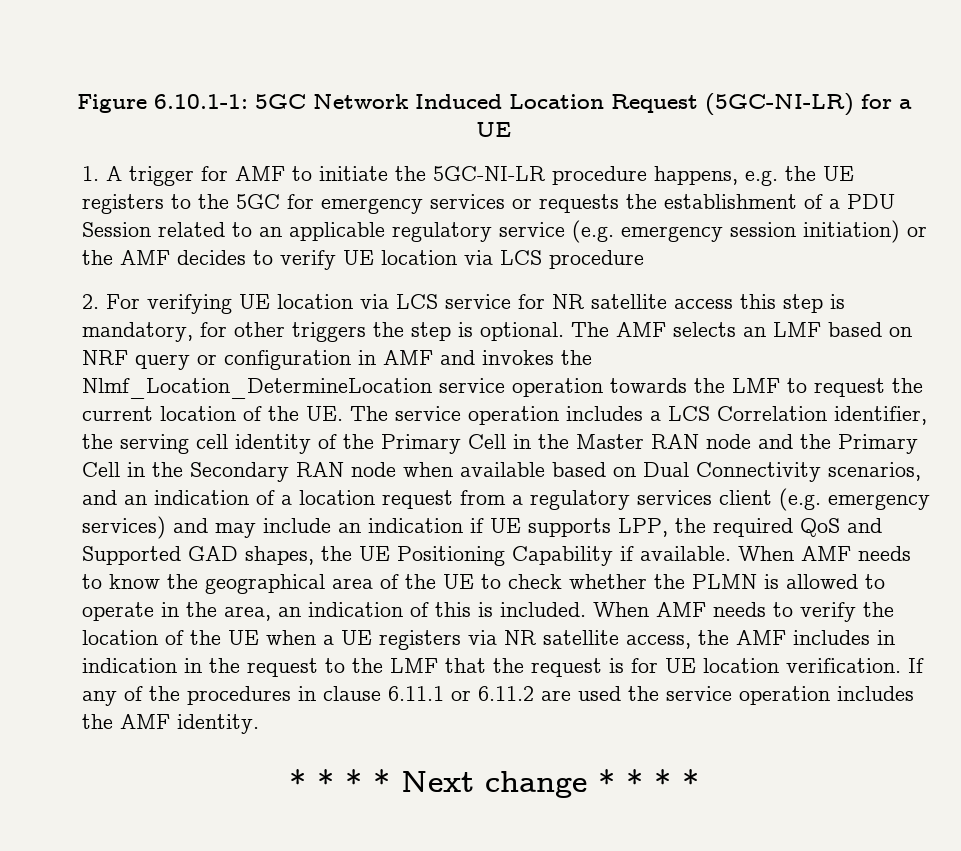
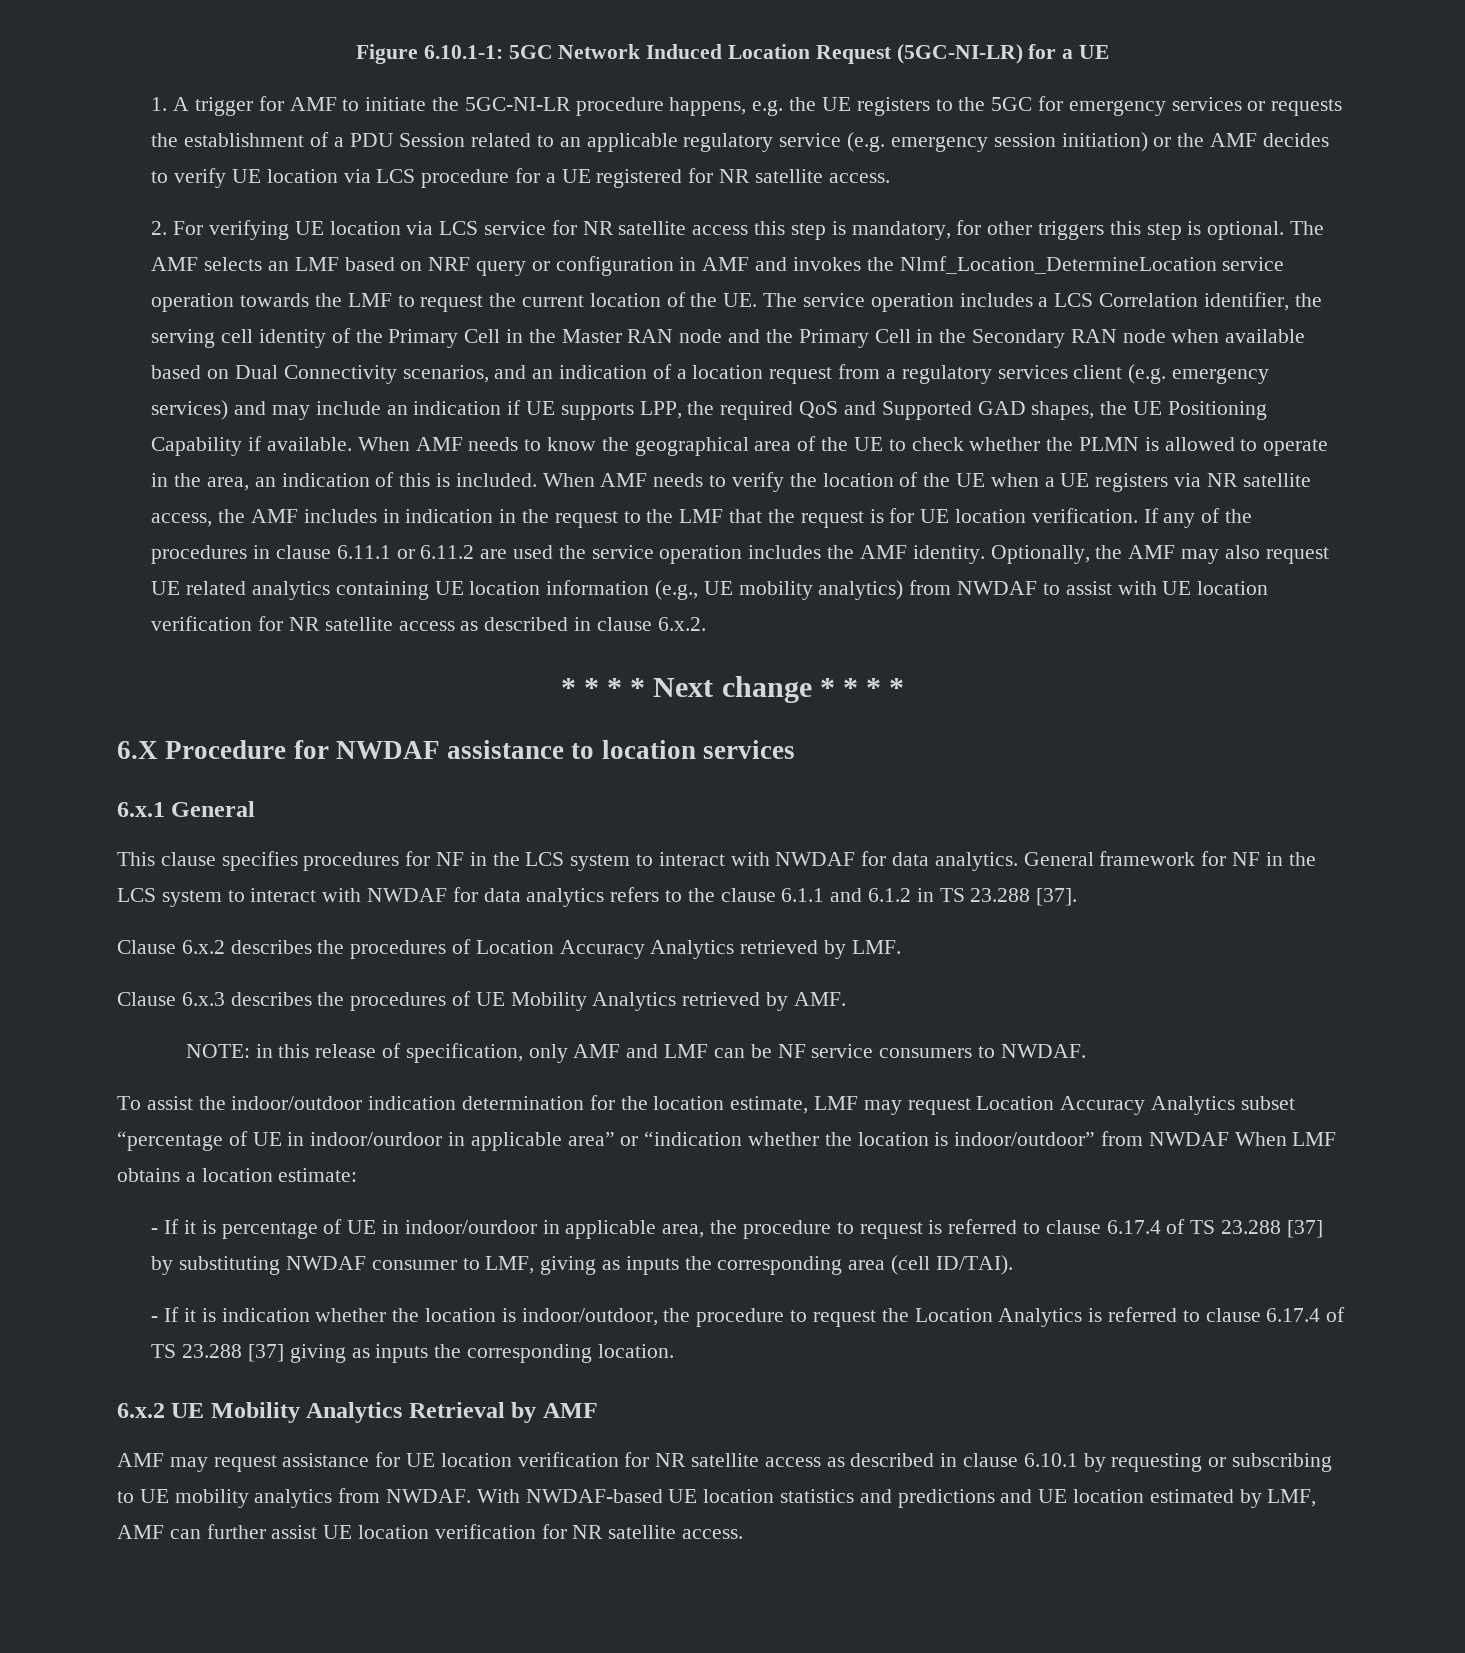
(644, 259) none -> [515,168,890,188] for a UE registered for NR satellite access.
[372,322,404,337] the -> [1109,221,1141,235] this
(259, 724) none -> [990,545,1329,564] [151,580,1269,600] [151,616,706,631] Optionally, the AMF may also request UE related analytics containing UE location information (e.g., UE mobility analytics) from NWDAF to assist with UE location verification for NR satellite access as described in clause 6.x.2.
(699, 780) none -> [117,740,796,759] [117,801,256,817] [117,851,1316,871] [117,887,1078,907] [117,939,901,959] [117,991,846,1011] [185,1043,1086,1063] [117,1095,1295,1115] [117,1131,1337,1151] [117,1168,358,1182] [151,1219,1323,1239] [151,1255,1013,1275] [151,1307,1346,1327] [151,1344,674,1363] [117,1402,598,1423] [117,1452,1333,1472] [117,1488,1317,1508] [117,1524,744,1539] // 6.X Procedure for NWDAF assistance to location services // 6.x.1 General // This clause specifies procedures for NF in the LCS system to interact with NWDAF for data analytics. General framework for NF in the LCS system to interact with NWDAF for data analytics refers to the clause 6.1.1 and 6.1.2 in TS 23.288 [37]. // Clause 6.x.2 describes the procedures of Location Accuracy Analytics retrieved by LMF. // Clause 6.x.3 describes the procedures of UE Mobility Analytics retrieved by AMF. // NOTE: in this release of specification, only AMF and LMF can be NF service consumers to NWDAF. // To assist the indoor/outdoor indication determination for the location estimate, LMF may request Location Accuracy Analytics subset “percentage of UE in indoor/ourdoor in applicable area” or “indication whether the location is indoor/outdoor” from NWDAF When LMF obtains a location estimate: // - If it is percentage of UE in indoor/ourdoor in applicable area, the procedure to request is referred to clause 6.17.4 of TS 23.288 [37] by substituting NWDAF consumer to LMF, giving as inputs the corresponding area (cell ID/TAI). // - If it is indication whether the location is indoor/outdoor, the procedure to request the Location Analytics is referred to clause 6.17.4 of TS 23.288 [37] giving as inputs the corresponding location. // 6.x.2 UE Mobility Analytics Retrieval by AMF // AMF may request assistance for UE location verification for NR satellite access as described in clause 6.10.1 by requesting or subscribing to UE mobility analytics from NWDAF. With NWDAF-based UE location statistics and predictions and UE location estimated by LMF, AMF can further assist UE location verification for NR satellite access.

